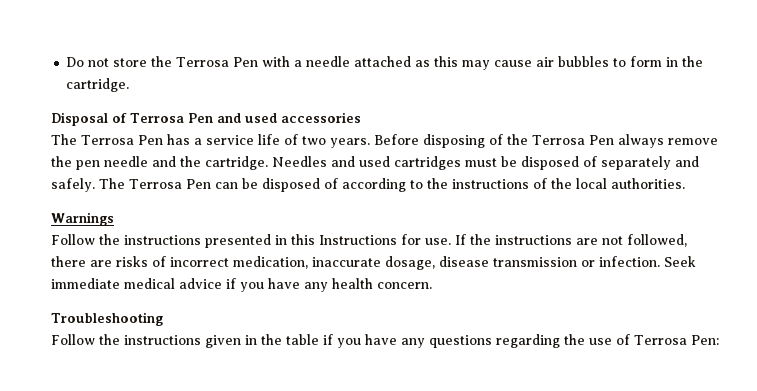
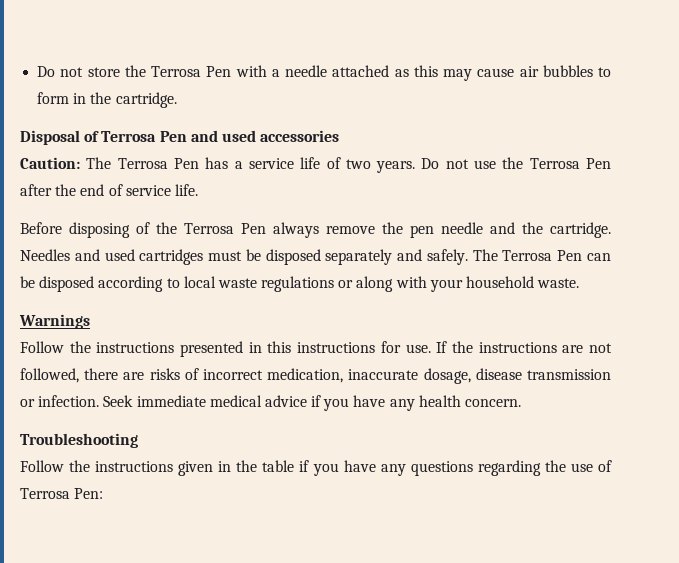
(361, 117) none -> [20,157,80,169] Caution:
(370, 143) none -> [421,157,611,169] [20,184,198,196] Do not use the Terrosa Pen after the end of service life. //
[583,156,597,167] of -> (321, 257) none
[323,178,338,189] of -> (95, 284) none
[426,178,685,189] the instructions of the local authorities. -> [183,276,580,292] local waste regulations or along with your household waste.
[319,235,397,245] Instructions -> [297,342,376,353] instructions

